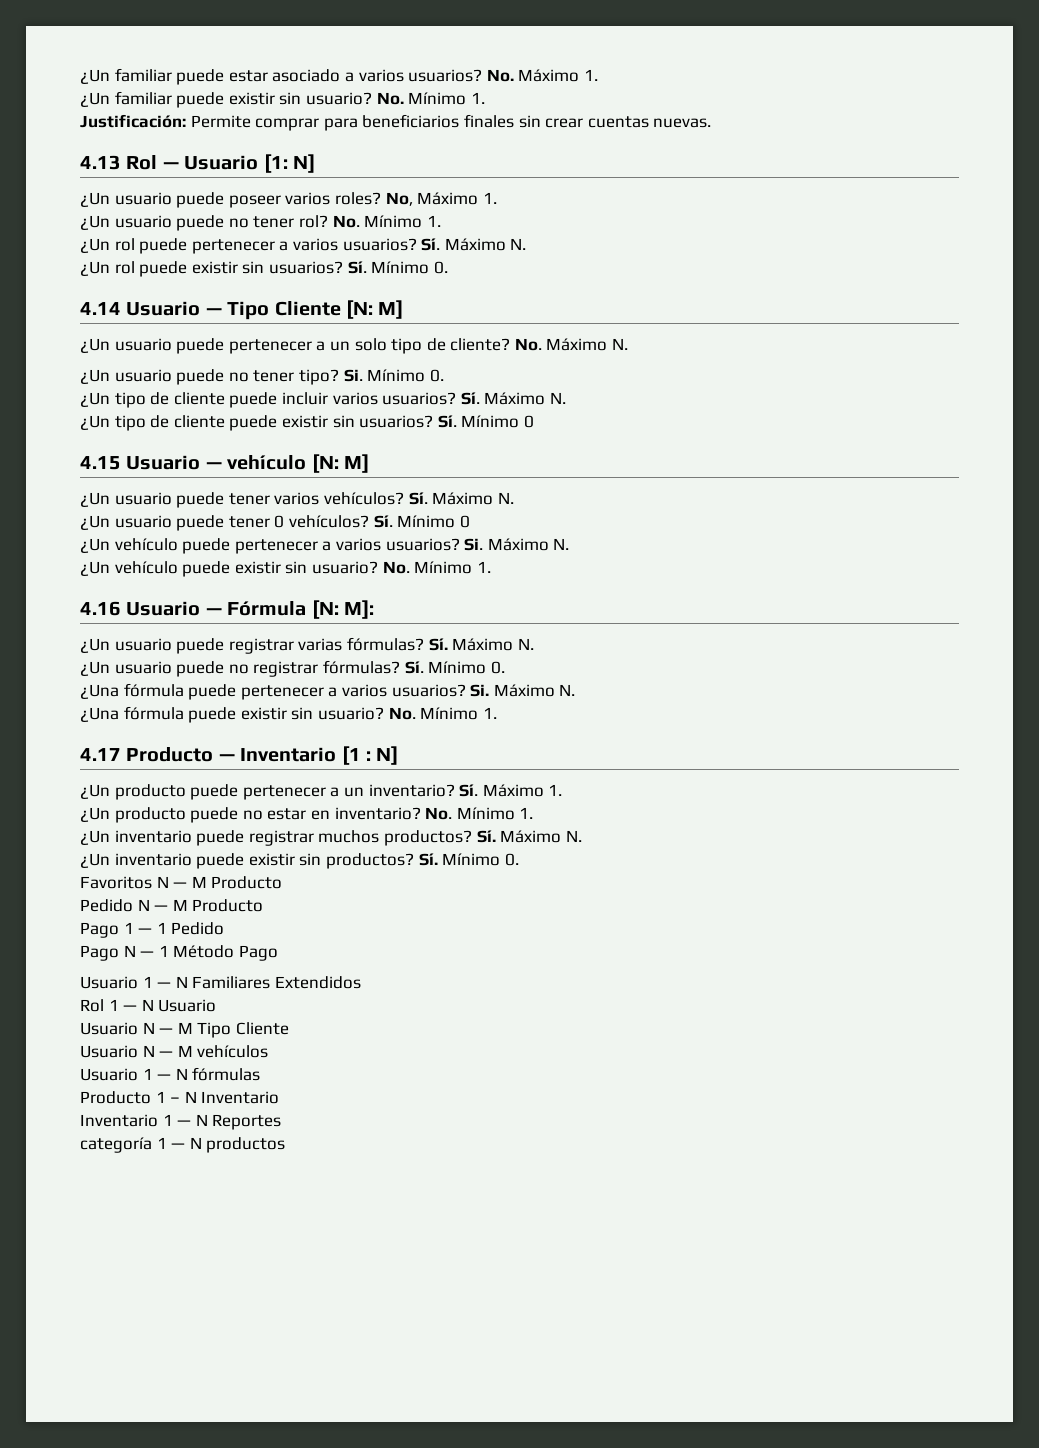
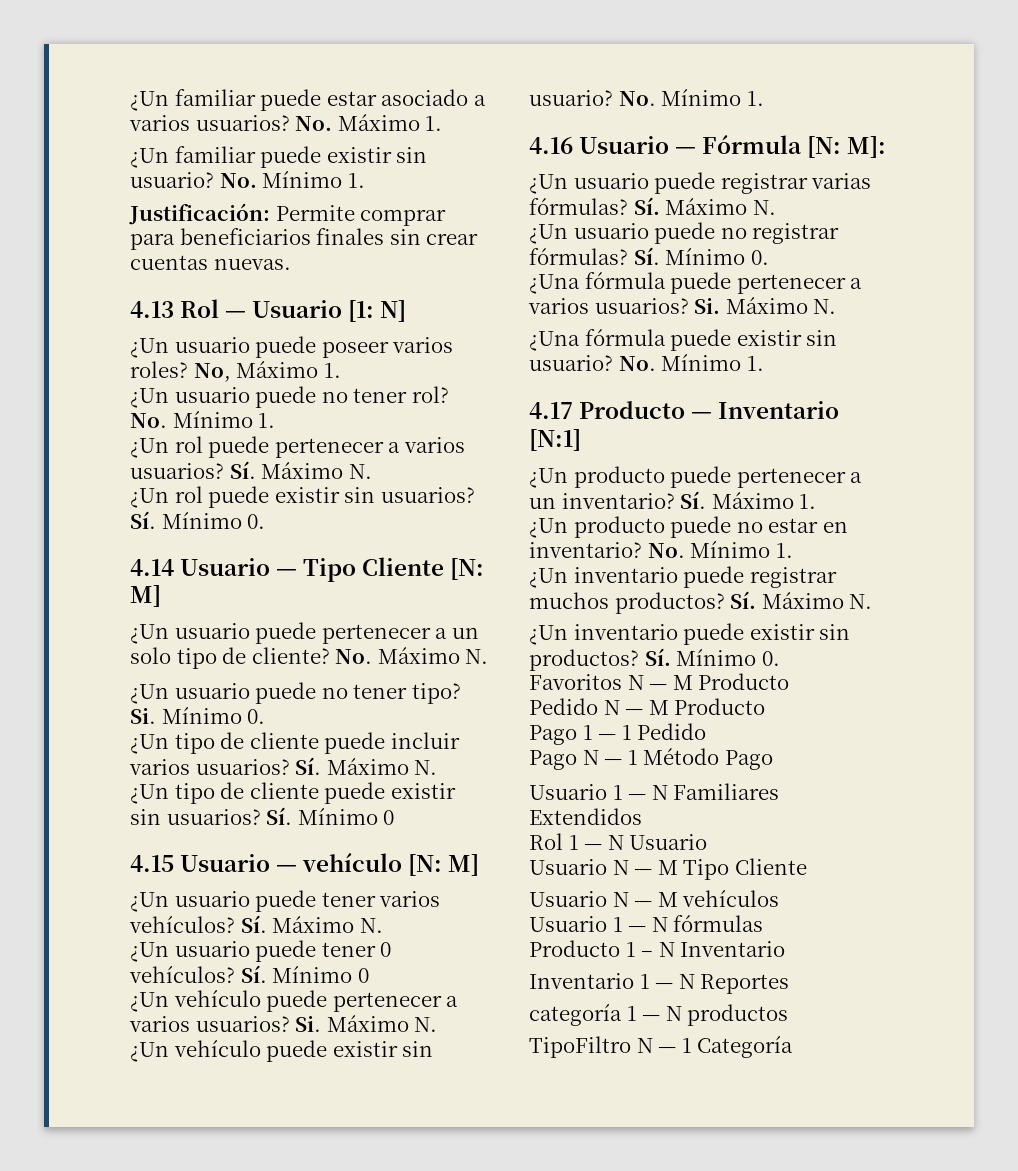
[341,746,399,765] [1 : N] -> [529,429,581,451] [N:1]
(286, 1145) none -> [529,1036,794,1058] // TipoFiltro N — 1 Categoría

